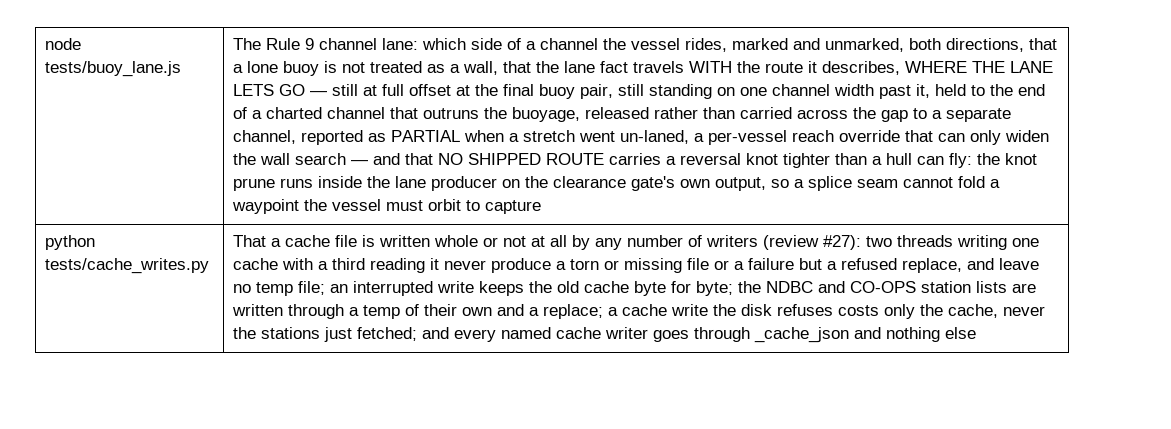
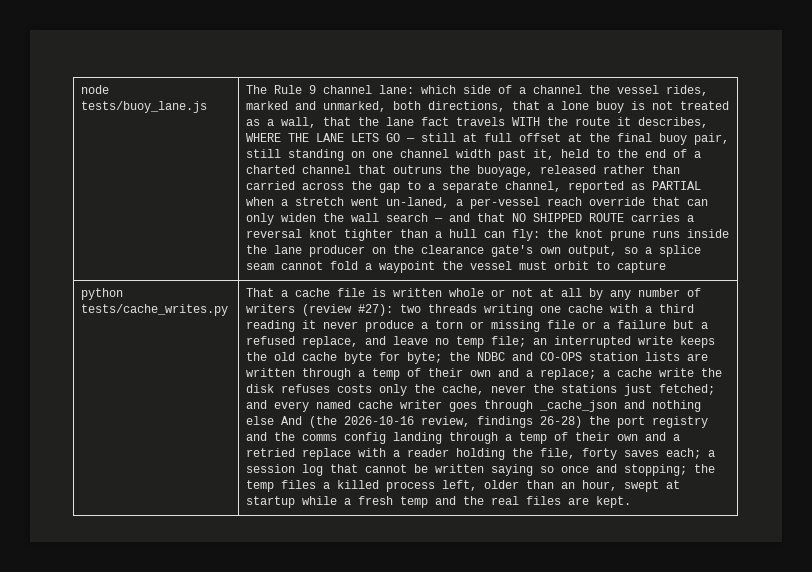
(976, 333) none -> [281,416,709,428] [246,432,681,444] [246,448,716,460] [246,464,716,476] [246,480,681,492] [246,496,632,508] And (the 2026-10-16 review, findings 26-28) the port registry and the comms config landing through a temp of their own and a retried replace with a reader holding the file, forty saves each; a session log that cannot be written saying so once and stopping; the temp files a killed process left, older than an hour, swept at startup while a fresh temp and the real files are kept.

